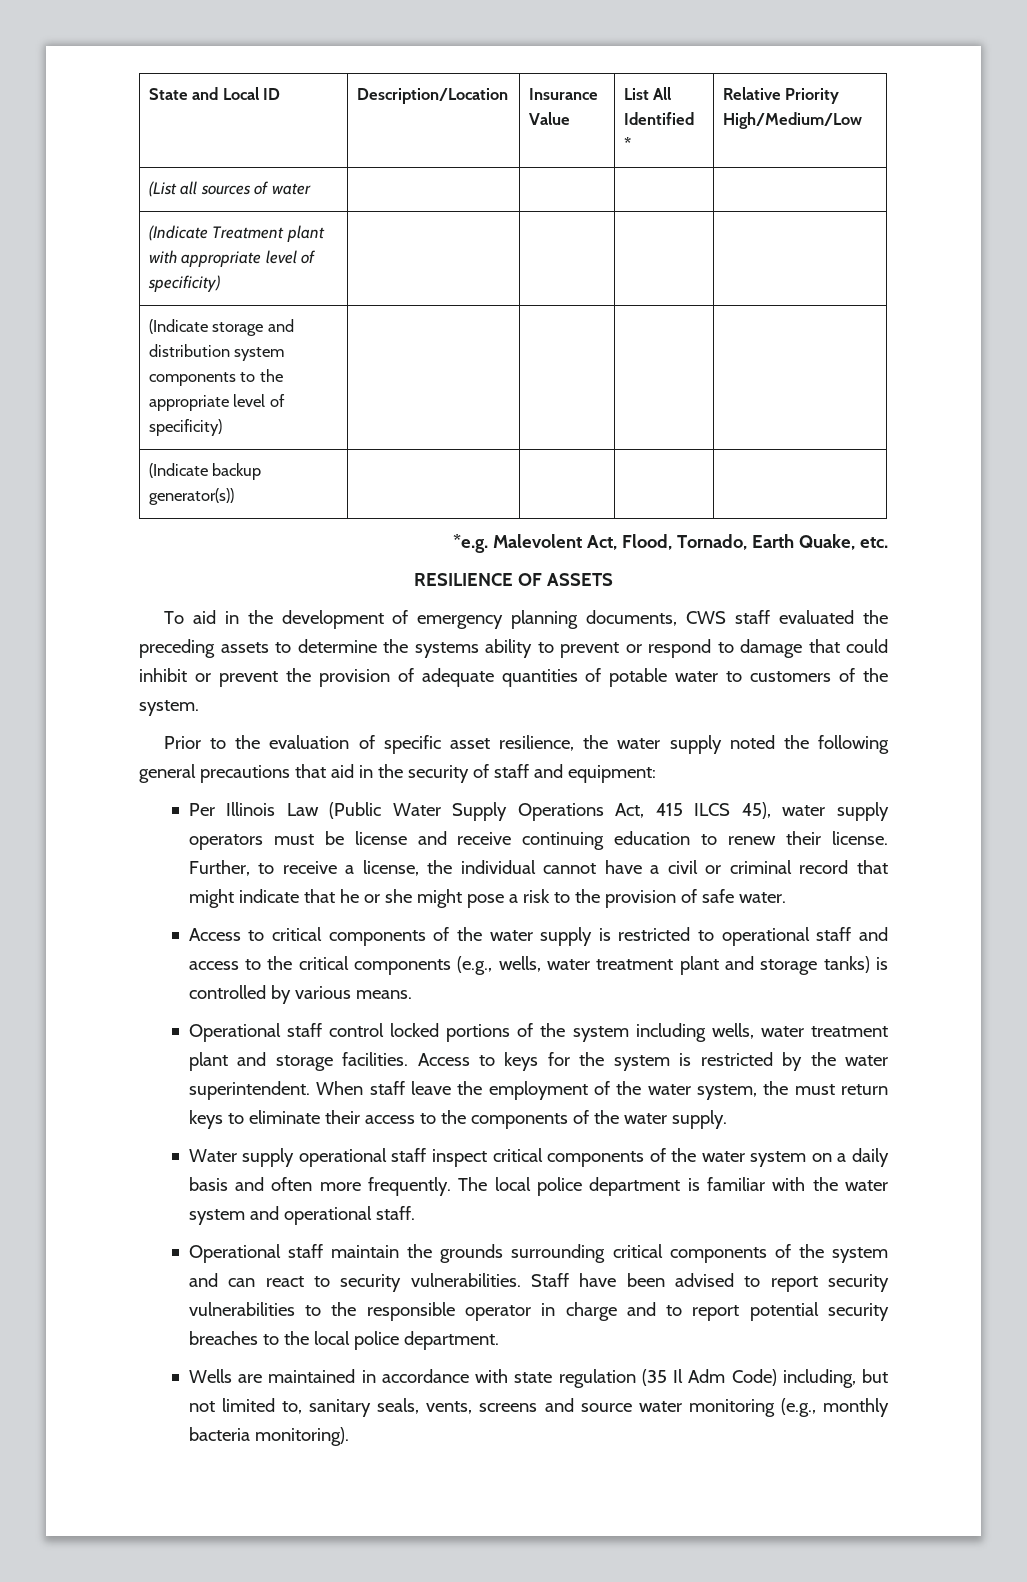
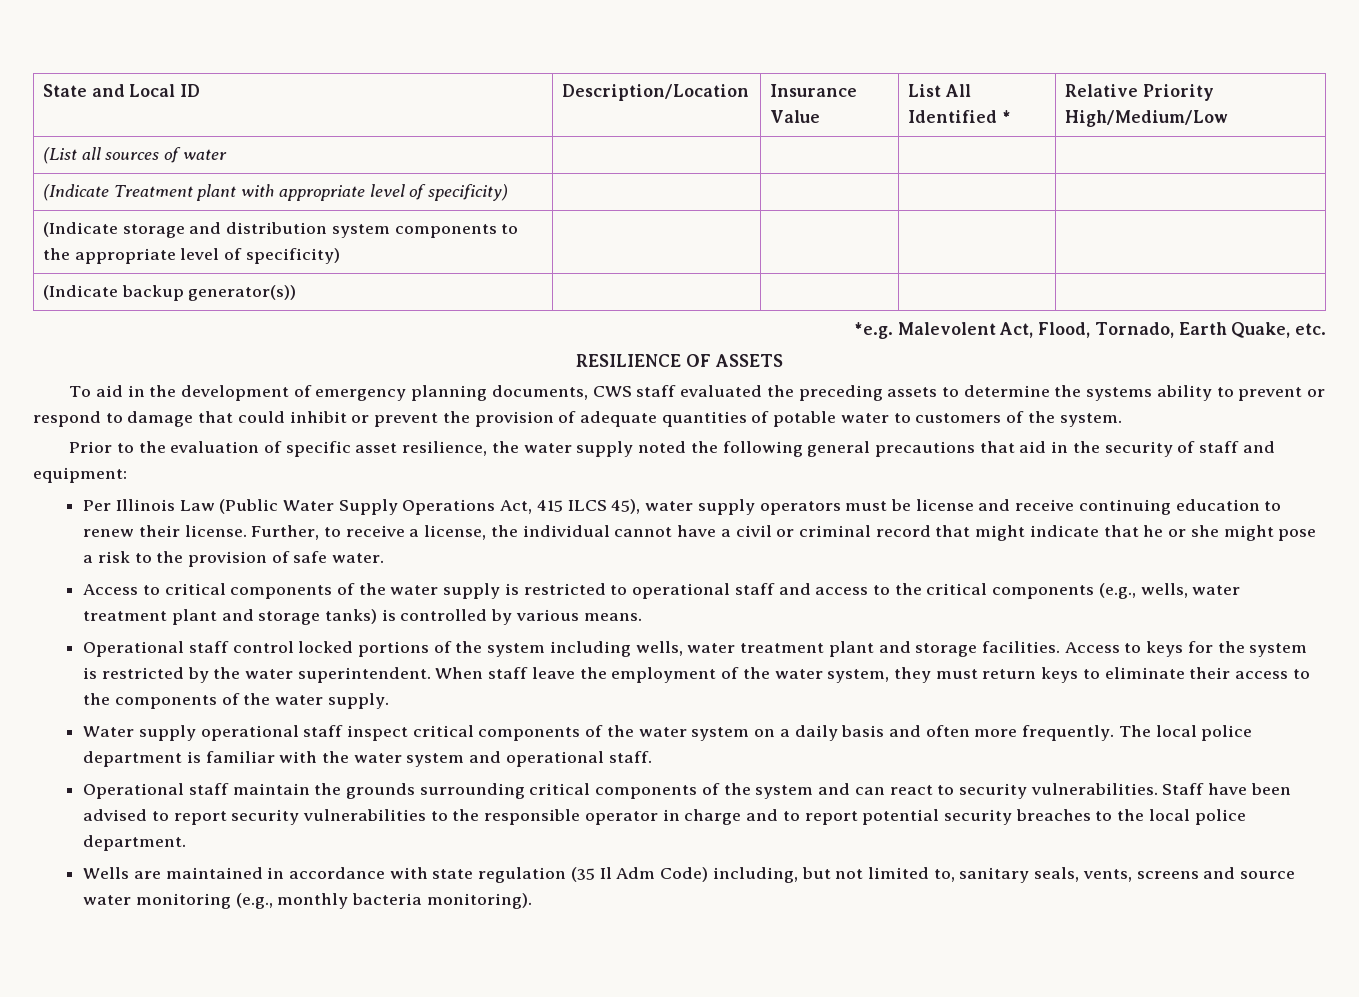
[763,1081,789,1095] the -> [893,667,931,683] they

